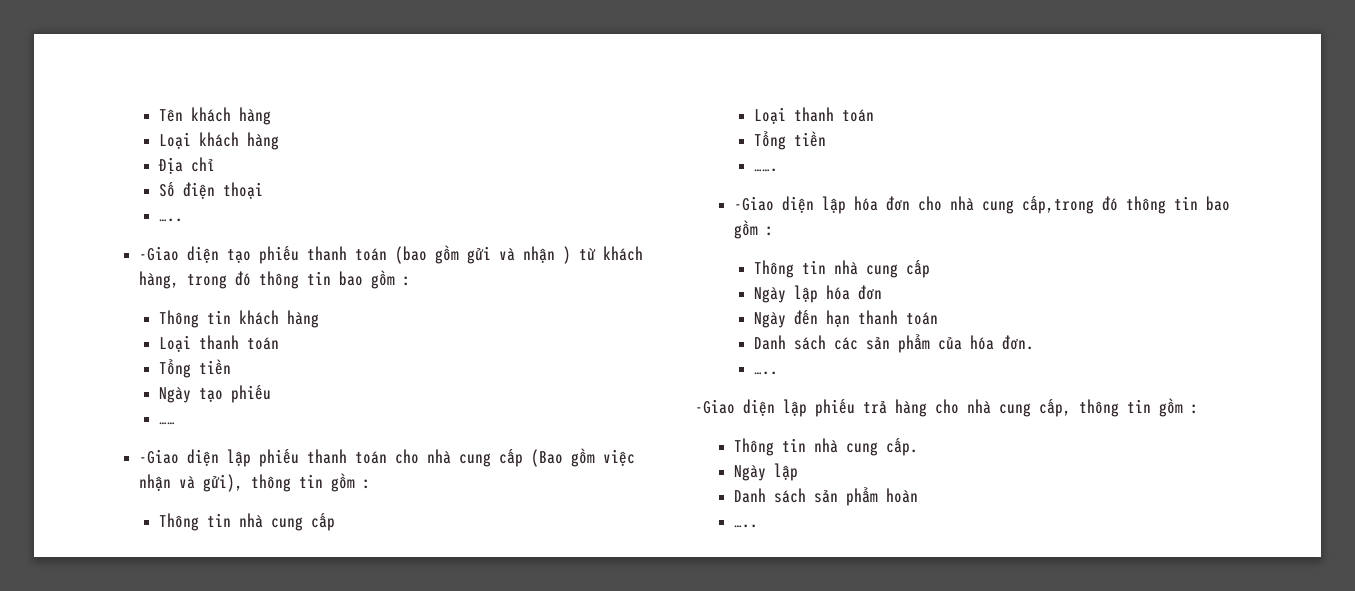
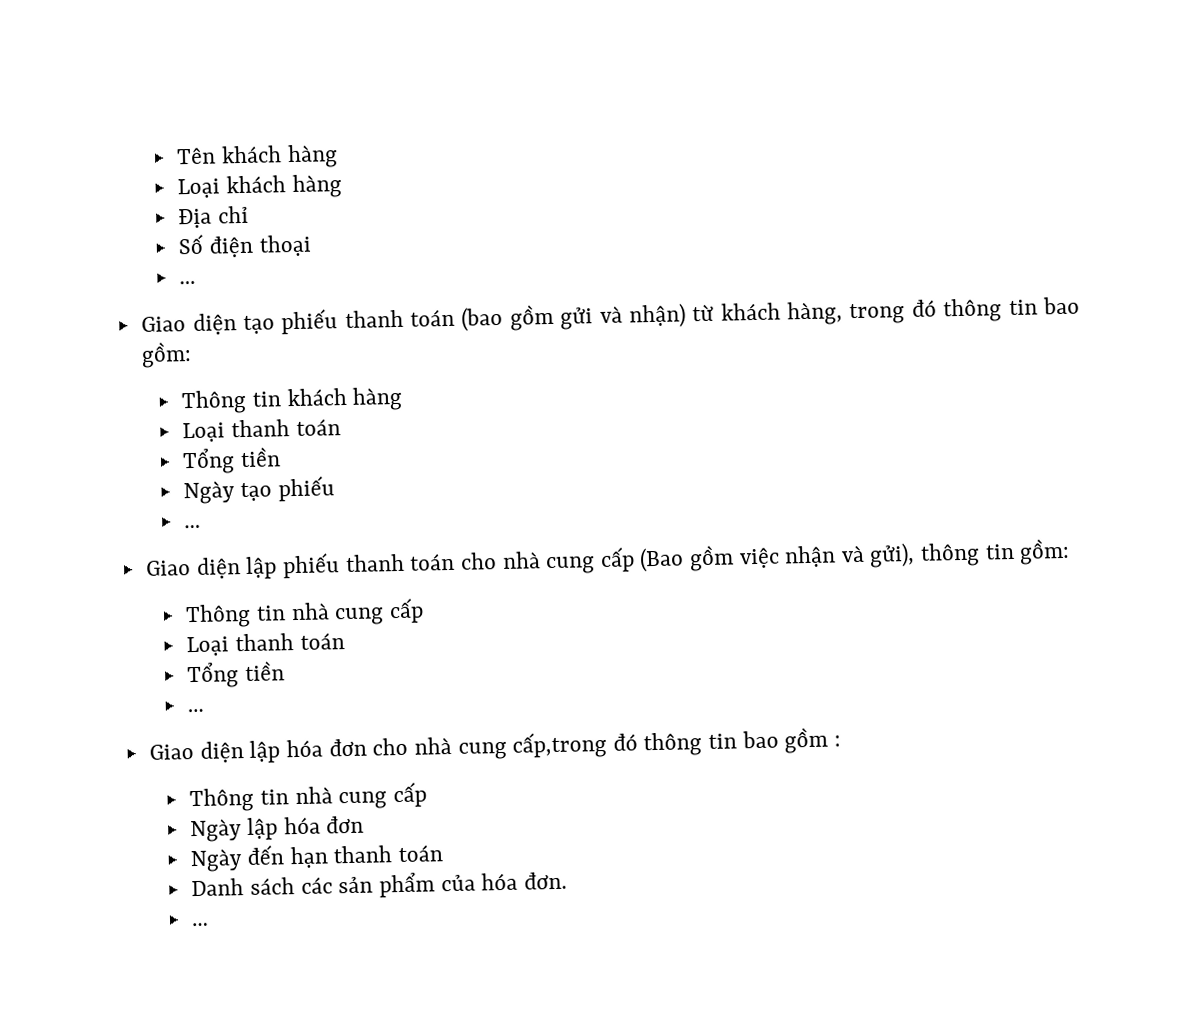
[159,218,184,222] [138,246,179,261] ….. // -Giao -> [179,280,197,285] [141,316,187,332] … // Giao
[522,246,571,264] nhận ) -> [628,303,686,329] nhận)
[370,270,411,289] gồm : -> [141,341,193,368] gồm:
[159,422,176,425] [138,449,179,464] …… // -Giao -> [184,524,202,529] [145,560,192,576] … // Giao
[330,473,371,492] gồm : -> [1019,538,1071,565] gồm:
[754,168,779,172] [733,196,774,211] ……. // -Giao -> [187,708,205,713] [149,744,195,760] … // Giao
[754,371,779,375] [695,398,1199,417] [733,438,918,456] [733,463,798,481] [733,487,918,506] [733,524,758,528] ….. // -Giao diện lập phiếu trả hàng cho nhà cung cấp, thông tin gồm : // Thông tin nhà cung cấp. // Ngày lập // Danh sách sản phẩm hoàn // ….. -> [192,922,210,927] …

